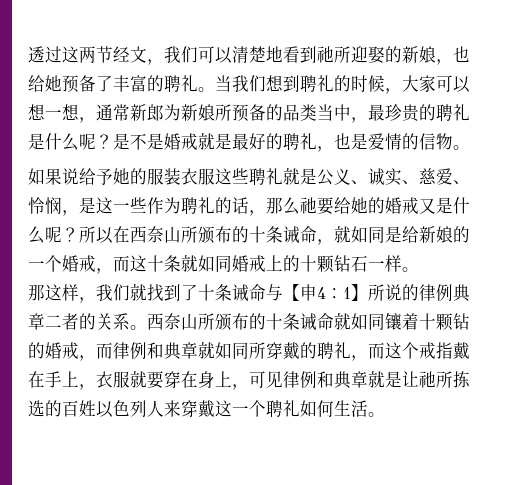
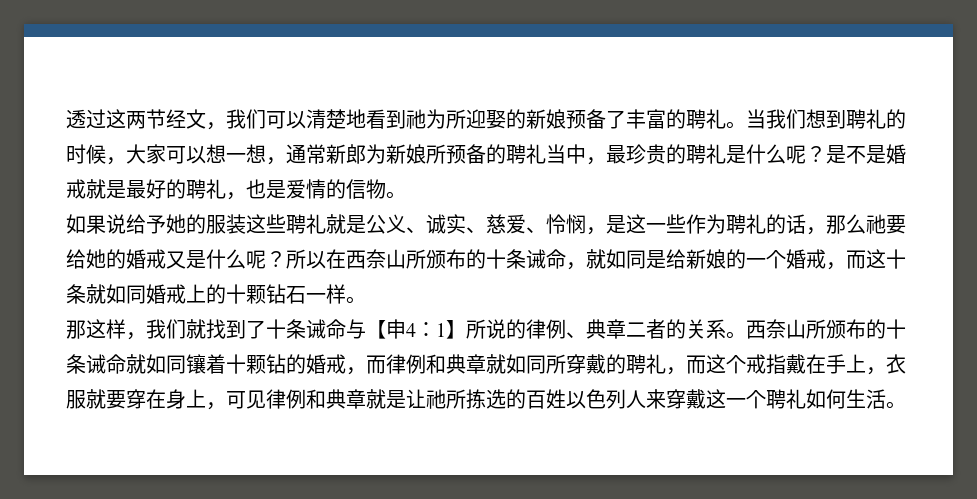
(334, 54) none -> [426,109,446,129] 为
[436,46,470,65] [28,75,62,92] ，也给她 -> (566, 119) none
[283,104,317,121] 品类 -> [506,144,546,164] 聘礼
[181,168,215,185] 衣服 -> (246, 224) none
(453, 292) none -> [566,332,586,338] 、

